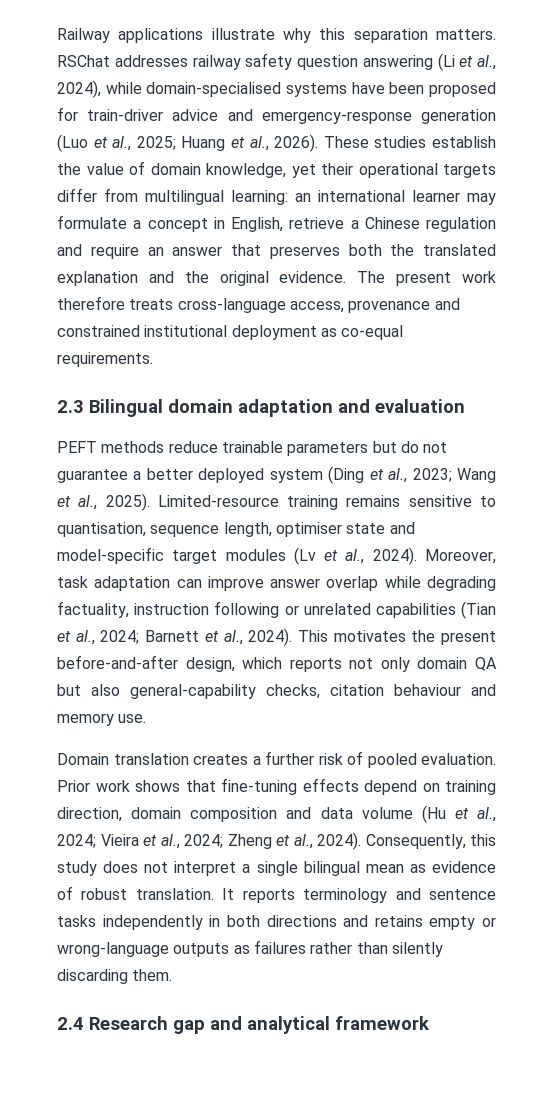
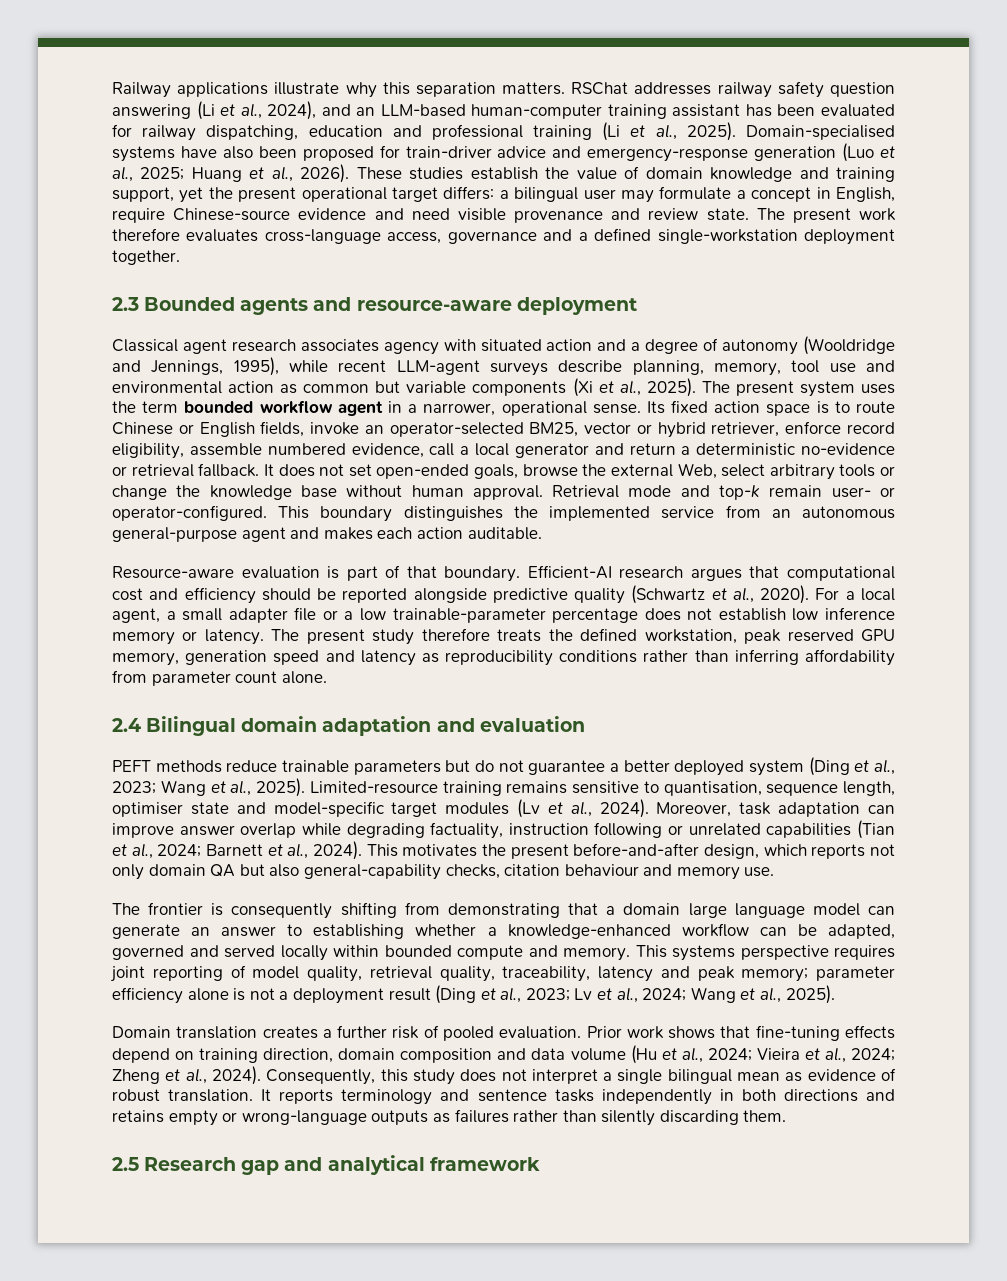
[105,82,282,97] while domain-specialised -> [321,104,895,119] [112,122,895,141] and an LLM-based human-computer training assistant has been evaluated for railway dispatching, education and professional training (Li et al., 2025). Domain-specialised
(385, 88) none -> [222,146,253,159] also
[206,163,496,178] [57,188,460,205] knowledge, yet their operational targets differ from multilingual learning: an international learner -> [710,167,895,182] [112,186,616,203] knowledge and training support, yet the present operational target differs: a bilingual user
[289,217,496,232] [57,244,496,259] [57,271,347,286] retrieve a Chinese regulation and require an answer that preserves both the translated explanation and the original evidence. -> [112,208,749,223] require Chinese-source evidence and need visible provenance and review state.
[129,299,174,310] treats -> [186,229,259,242] evaluates
[348,298,460,313] [57,325,404,340] [57,352,153,367] [57,400,84,413] provenance and constrained institutional deployment as co-equal requirements. // 2.3 -> [447,228,896,245] [112,250,180,265] [112,297,637,315] [112,336,895,355] [112,357,896,376] [112,378,895,397] [112,400,895,416] [112,421,895,438] [112,443,895,459] [112,463,895,480] [112,485,895,500] [112,505,895,522] [112,527,542,542] [112,565,895,582] [112,585,895,604] [112,607,895,623] [112,628,895,645] [112,649,895,666] [112,670,327,686] [112,718,141,732] governance and a defined single-workstation deployment together. // 2.3 Bounded agents and resource-aware deployment // Classical agent research associates agency with situated action and a degree of autonomy (Wooldridge and Jennings, 1995), while recent LLM-agent surveys describe planning, memory, tool use and environmental action as common but variable components (Xi et al., 2025). The present system uses the term bounded workflow agent in a narrower, operational sense. Its fixed action space is to route Chinese or English fields, invoke an operator-selected BM25, vector or hybrid retriever, enforce record eligibility, assemble numbered evidence, call a local generator and return a deterministic no-evidence or retrieval fallback. It does not set open-ended goals, browse the external Web, select arbitrary tools or change the knowledge base without human approval. Retrieval mode and top-k remain user- or operator-configured. This boundary distinguishes the implemented service from an autonomous general-purpose agent and makes each action auditable. // Resource-aware evaluation is part of that boundary. Efficient-AI research argues that computational cost and efficiency should be reported alongside predictive quality (Schwartz et al., 2020). For a local agent, a small adapter file or a low trainable-parameter percentage does not establish low inference memory or latency. The present study therefore treats the defined workstation, peak reserved GPU memory, generation speed and latency as reproducibility conditions rather than inferring affordability from parameter count alone. // 2.4
(147, 718) none -> [112,902,895,919] [112,923,895,939] [112,945,895,961] [110,965,895,982] [112,985,835,1004] // The frontier is consequently shifting from demonstrating that a domain large language model can generate an answer to establishing whether a knowledge-enhanced workflow can be adapted, governed and served locally within bounded compute and memory. This systems perspective requires joint reporting of model quality, retrieval quality, traceability, latency and peak memory; parameter efficiency alone is not a deployment result (Ding et al., 2023; Lv et al., 2024; Wang et al., 2025).
[57,1017,84,1030] 2.4 -> [112,1157,139,1171] 2.5

